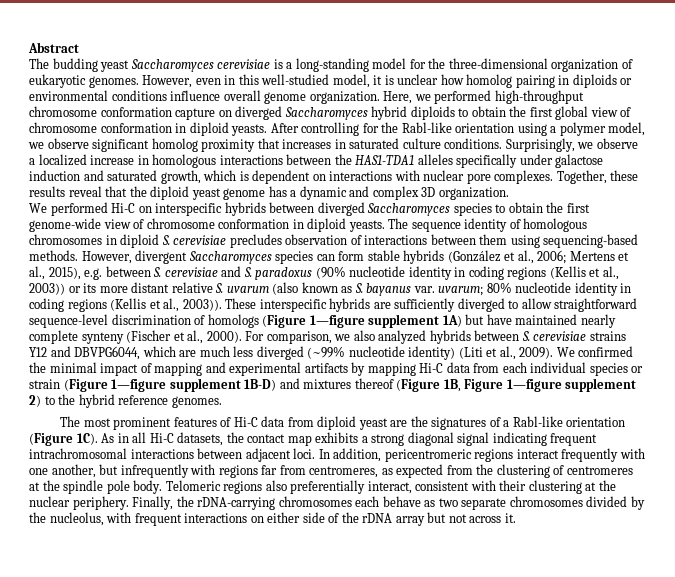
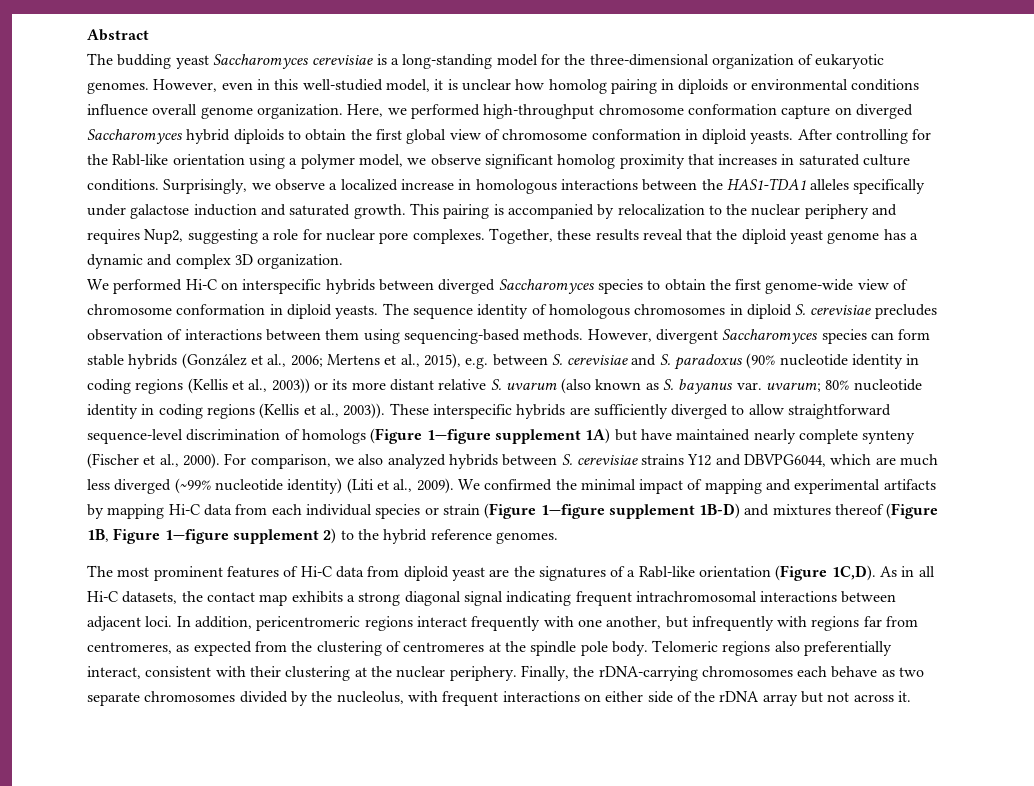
[160,170,420,184] growth, which is dependent on interactions with -> [353,203,898,219] [87,229,322,244] growth. This pairing is accompanied by relocalization to the nuclear periphery and requires Nup2, suggesting a role for
[76,433,98,445] 1C). -> [831,565,876,581] 1C,D).

